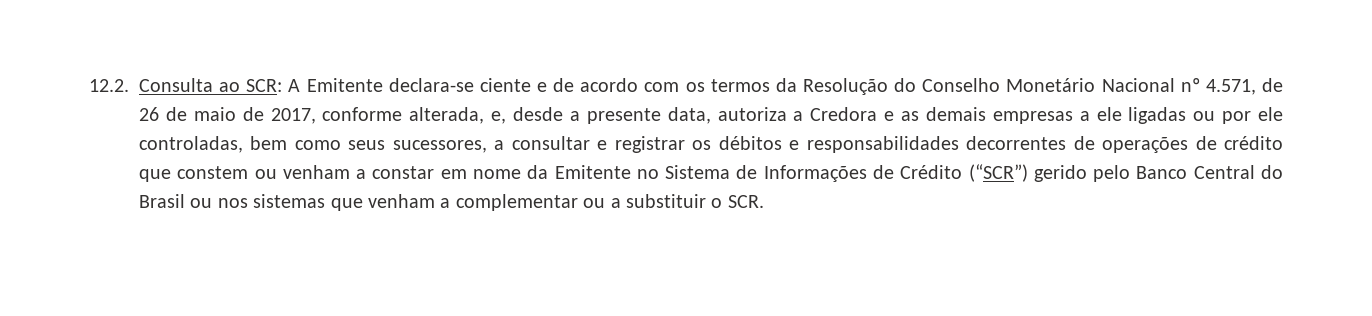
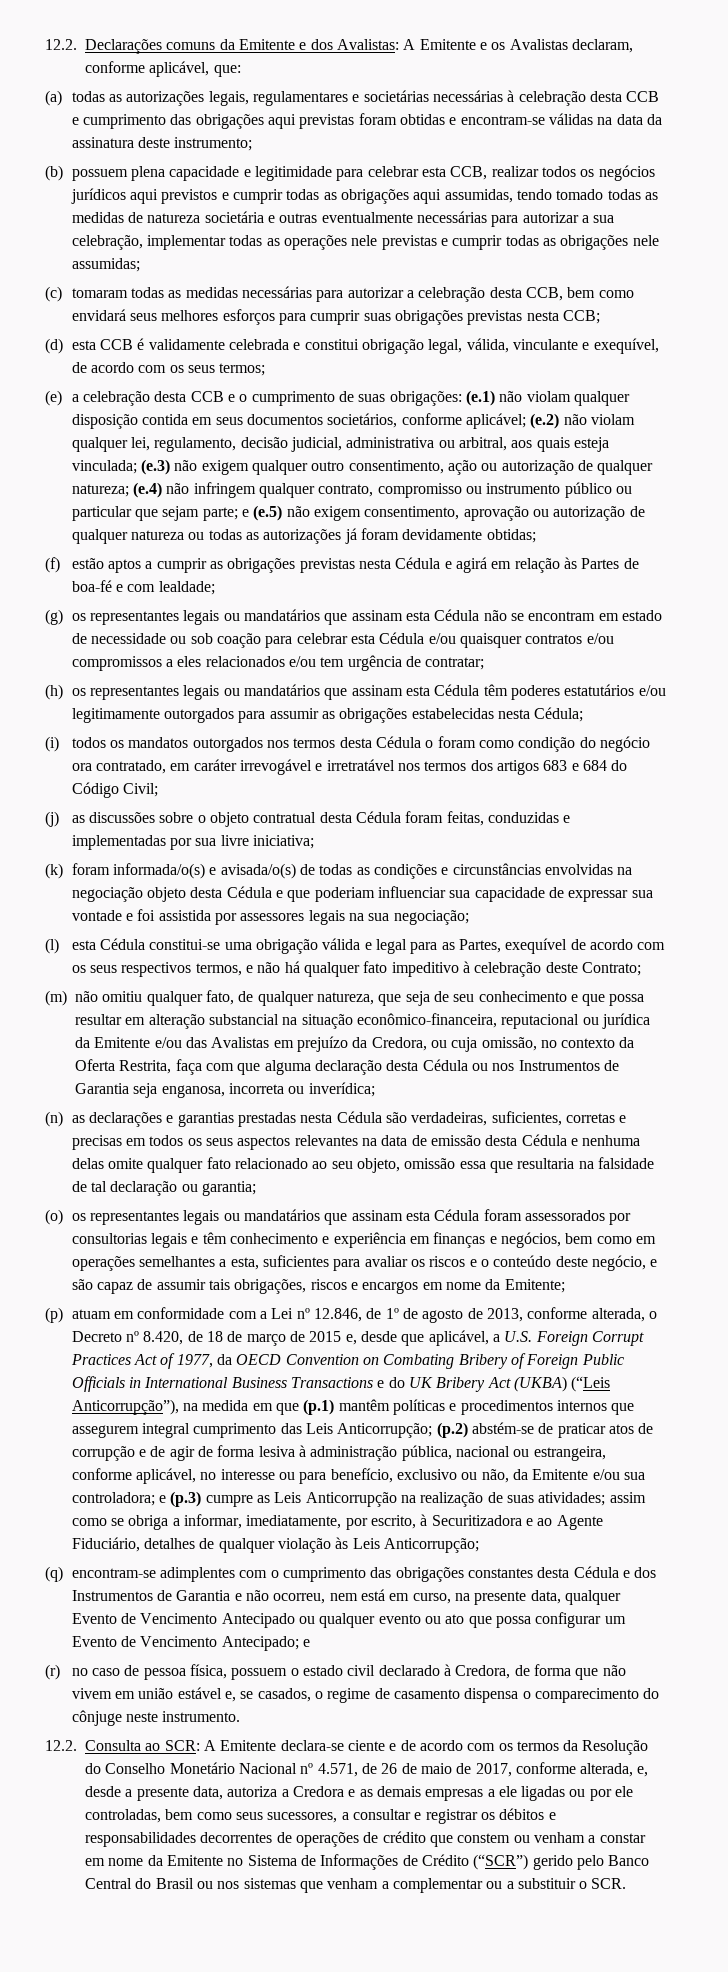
[89,79,129,92] 12.2. -> [45,39,633,54] [85,61,241,77] [45,90,660,106] [71,113,662,129] [71,137,253,151] [45,165,655,181] [70,188,658,204] [71,211,615,227] [71,235,659,250] [71,258,140,272] [45,286,634,302] [71,309,600,325] [45,338,659,354] [71,362,266,376] [45,390,630,406] [71,413,635,429] [71,437,609,452] [71,459,654,475] [71,482,632,498] [71,505,645,521] [71,528,536,544] [45,557,639,573] [71,580,215,595] [45,609,662,625] [71,632,614,648] [71,655,485,671] [45,684,666,700] [71,707,584,723] [45,736,650,752] [71,759,628,775] [71,782,159,798] [45,811,571,827] [71,835,315,850] [45,863,633,879] [71,886,653,902] [71,909,469,925] [45,938,666,954] [71,961,641,977] [45,990,645,1006] [75,1013,650,1029] [75,1036,635,1052] [75,1059,619,1075] [75,1082,375,1098] [45,1111,627,1127] [71,1134,641,1150] [71,1157,654,1173] [71,1181,257,1196] [45,1209,632,1225] [71,1232,656,1248] [71,1255,658,1271] [71,1279,565,1294] [45,1307,657,1323] [71,1330,644,1346] [70,1353,624,1369] [71,1376,611,1392] [71,1399,635,1415] [71,1422,654,1438] [71,1445,606,1461] [71,1468,645,1484] [71,1491,646,1507] [71,1514,603,1530] [71,1537,480,1553] [45,1566,657,1582] [71,1589,621,1605] [71,1612,626,1628] [71,1636,311,1651] [45,1664,626,1680] [71,1687,660,1703] [71,1710,241,1726] [45,1740,77,1751] 12.2. Declarações comuns da Emitente e dos Avalistas: A Emitente e os Avalistas declaram, conforme aplicável, que: // (a) todas as autorizações legais, regulamentares e societárias necessárias à celebração desta CCB e cumprimento das obrigações aqui previstas foram obtidas e encontram-se válidas na data da assinatura deste instrumento; // (b) possuem plena capacidade e legitimidade para celebrar esta CCB, realizar todos os negócios jurídicos aqui previstos e cumprir todas as obrigações aqui assumidas, tendo tomado todas as medidas de natureza societária e outras eventualmente necessárias para autorizar a sua celebração, implementar todas as operações nele previstas e cumprir todas as obrigações nele assumidas; // (c) tomaram todas as medidas necessárias para autorizar a celebração desta CCB, bem como envidará seus melhores esforços para cumprir suas obrigações previstas nesta CCB; // (d) esta CCB é validamente celebrada e constitui obrigação legal, válida, vinculante e exequível, de acordo com os seus termos; // (e) a celebração desta CCB e o cumprimento de suas obrigações: (e.1) não violam qualquer disposição contida em seus documentos societários, conforme aplicável; (e.2) não violam qualquer lei, regulamento, decisão judicial, administrativa ou arbitral, aos quais esteja vinculada; (e.3) não exigem qualquer outro consentimento, ação ou autorização de qualquer natureza; (e.4) não infringem qualquer contrato, compromisso ou instrumento público ou particular que sejam parte; e (e.5) não exigem consentimento, aprovação ou autorização de qualquer natureza ou todas as autorizações já foram devidamente obtidas; // (f) estão aptos a cumprir as obrigações previstas nesta Cédula e agirá em relação às Partes de boa-fé e com lealdade; // (g) os representantes legais ou mandatários que assinam esta Cédula não se encontram em estado de necessidade ou sob coação para celebrar esta Cédula e/ou quaisquer contratos e/ou compromissos a eles relacionados e/ou tem urgência de contratar; // (h) os representantes legais ou mandatários que assinam esta Cédula têm poderes estatutários e/ou legitimamente outorgados para assumir as obrigações estabelecidas nesta Cédula; // (i) todos os mandatos outorgados nos termos desta Cédula o foram como condição do negócio ora contratado, em caráter irrevogável e irretratável nos termos dos artigos 683 e 684 do Código Civil; // (j) as discussões sobre o objeto contratual desta Cédula foram feitas, conduzidas e implementadas por sua livre iniciativa; // (k) foram informada/o(s) e avisada/o(s) de todas as condições e circunstâncias envolvidas na negociação objeto desta Cédula e que poderiam influenciar sua capacidade de expressar sua vontade e foi assistida por assessores legais na sua negociação; // (l) esta Cédula constitui-se uma obrigação válida e legal para as Partes, exequível de acordo com os seus respectivos termos, e não há qualquer fato impeditivo à celebração deste Contrato; // (m) não omitiu qualquer fato, de qualquer natureza, que seja de seu conhecimento e que possa resultar em alteração substancial na situação econômico-financeira, reputacional ou jurídica da Emitente e/ou das Avalistas em prejuízo da Credora, ou cuja omissão, no contexto da Oferta Restrita, faça com que alguma declaração desta Cédula ou nos Instrumentos de Garantia seja enganosa, incorreta ou inverídica; // (n) as declarações e garantias prestadas nesta Cédula são verdadeiras, suficientes, corretas e precisas em todos os seus aspectos relevantes na data de emissão desta Cédula e nenhuma delas omite qualquer fato relacionado ao seu objeto, omissão essa que resultaria na falsidade de tal declaração ou garantia; // (o) os representantes legais ou mandatários que assinam esta Cédula foram assessorados por consultorias legais e têm conhecimento e experiência em finanças e negócios, bem como em operações semelhantes a esta, suficientes para avaliar os riscos e o conteúdo deste negócio, e são capaz de assumir tais obrigações, riscos e encargos em nome da Emitente; // (p) atuam em conformidade com a Lei nº 12.846, de 1º de agosto de 2013, conforme alterada, o Decreto nº 8.420, de 18 de março de 2015 e, desde que aplicável, a U.S. Foreign Corrupt Practices Act of 1977, da OECD Convention on Combating Bribery of Foreign Public Officials in International Business Transactions e do UK Bribery Act (UKBA) (“Leis Anticorrupção”), na medida em que (p.1) mantêm políticas e procedimentos internos que assegurem integral cumprimento das Leis Anticorrupção; (p.2) abstém-se de praticar atos de corrupção e de agir de forma lesiva à administração pública, nacional ou estrangeira, conforme aplicável, no interesse ou para benefício, exclusivo ou não, da Emitente e/ou sua controladora; e (p.3) cumpre as Leis Anticorrupção na realização de suas atividades; assim como se obriga a informar, imediatamente, por escrito, à Securitizadora e ao Agente Fiduciário, detalhes de qualquer violação às Leis Anticorrupção; // (q) encontram-se adimplentes com o cumprimento das obrigações constantes desta Cédula e dos Instrumentos de Garantia e não ocorreu, nem está em curso, na presente data, qualquer Evento de Vencimento Antecipado ou qualquer evento ou ato que possa configurar um Evento de Vencimento Antecipado; e // (r) no caso de pessoa física, possuem o estado civil declarado à Credora, de forma que não vivem em união estável e, se casados, o regime de casamento dispensa o comparecimento do cônjuge neste instrumento. // 12.2.

